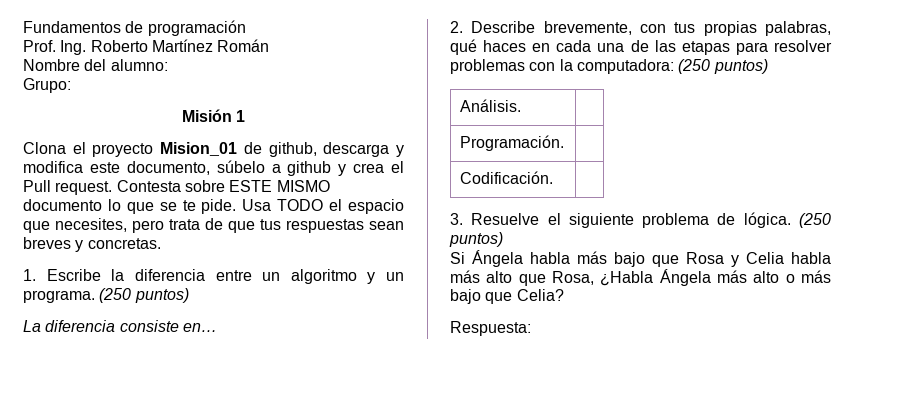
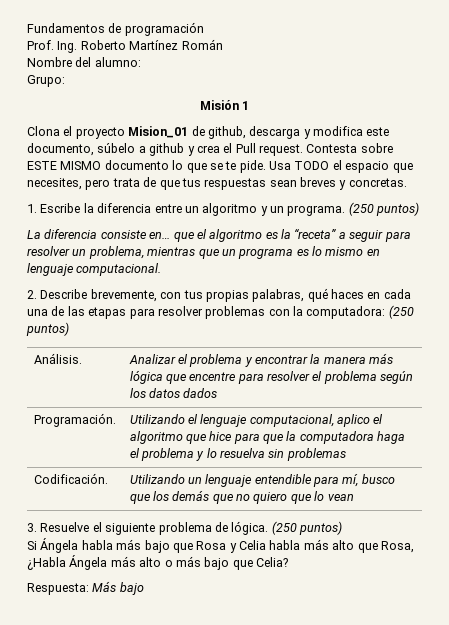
(217, 327) none -> [173,228,411,242] [27,246,380,259] [27,263,162,276] que el algoritmo es la “receta” a seguir para resolver un problema, mientras que un programa es lo mismo en lenguaje computacional.
[460,135,565,151] [460,171,554,184] // Programación. | // Codificación. | -> [128,353,394,367] [129,370,414,384] [129,388,218,398] [33,413,116,427] [129,414,384,427] [129,431,406,444] [129,448,346,461] [33,473,108,484] [129,474,395,487] [129,490,354,504] Analizar el problema y encontrar la manera más lógica que encentre para resolver el problema según los datos dados // Programación. | Utilizando el lenguaje computacional, aplico el algoritmo que hice para que la computadora haga el problema y lo resuelva sin problemas // Codificación. | Utilizando un lenguaje entendible para mí, busco que los demás que no quiero que lo vean
(531, 328) none -> [92,581,144,595] Más bajo

